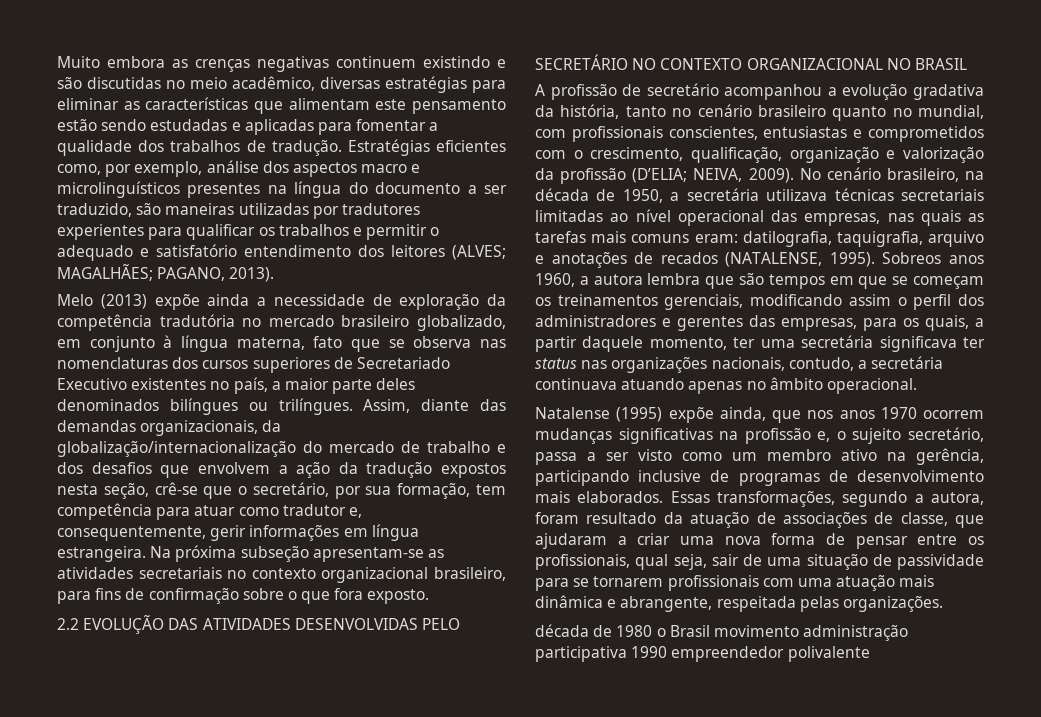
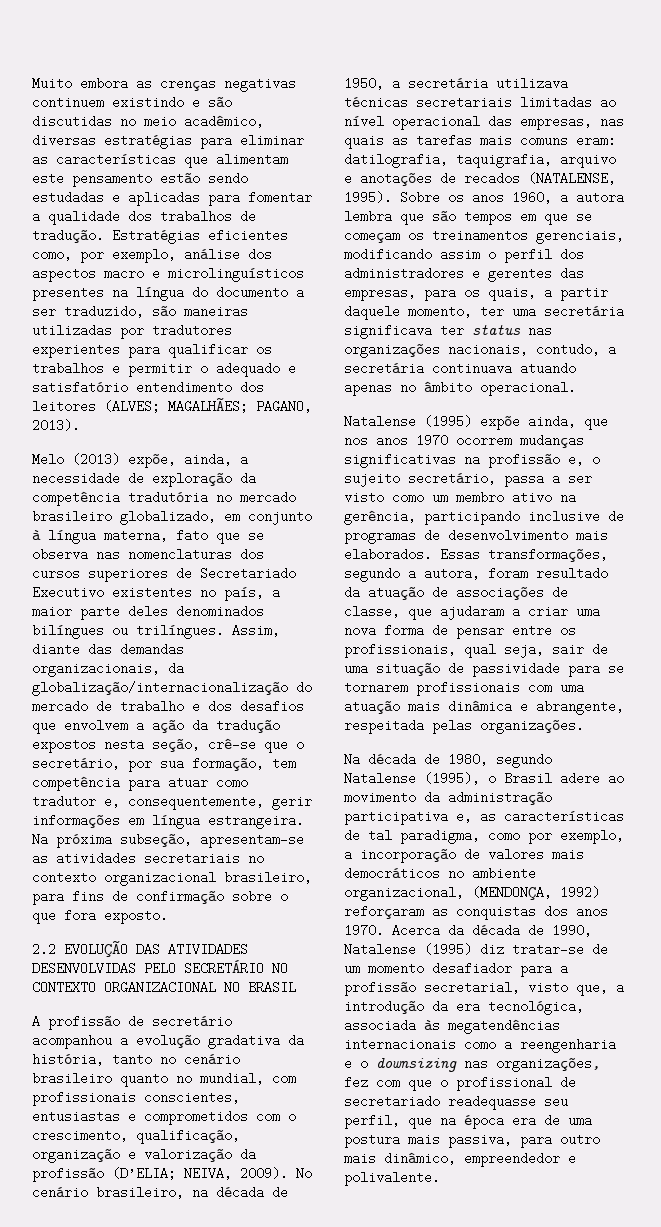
[154,294,250,310] expõe ainda -> [128,453,232,468] expõe, ainda,
[240,546,309,562] subseção -> [120,833,192,847] subseção,
[882,252,942,264] Sobreos -> [400,191,464,204] Sobre os
[535,624,909,641] [535,646,870,662] década de 1980 o Brasil movimento administração participativa 1990 empreendedor polivalente -> [344,753,552,768] [344,772,624,785] [344,791,552,805] [344,810,624,825] [344,829,624,844] [344,848,584,863] [344,867,536,880] [344,886,600,901] [344,905,608,920] [344,924,592,937] [344,943,608,956] [344,962,568,977] [344,981,624,996] [344,1000,584,1015] [344,1019,560,1034] [344,1038,616,1053] [344,1057,600,1072] [344,1076,576,1091] [344,1095,568,1110] [344,1114,592,1129] [344,1133,600,1148] [344,1152,576,1167] [344,1171,440,1186] Na década de 1980, segundo Natalense (1995), o Brasil adere ao movimento da administração participativa e, as características de tal paradigma, como por exemplo, a incorporação de valores mais democráticos no ambiente organizacional, (MENDONÇA, 1992) reforçaram as conquistas dos anos 1970. Acerca da década de 1990, Natalense (1995) diz tratar-se de um momento desafiador para a profissão secretarial, visto que, a introdução da era tecnológica, associada às megatendências internacionais como a reengenharia e o downsizing nas organizações, fez com que o profissional de secretariado readequasse seu perfil, que na época era de uma postura mais passiva, para outro mais dinâmico, empreendedor e polivalente.

